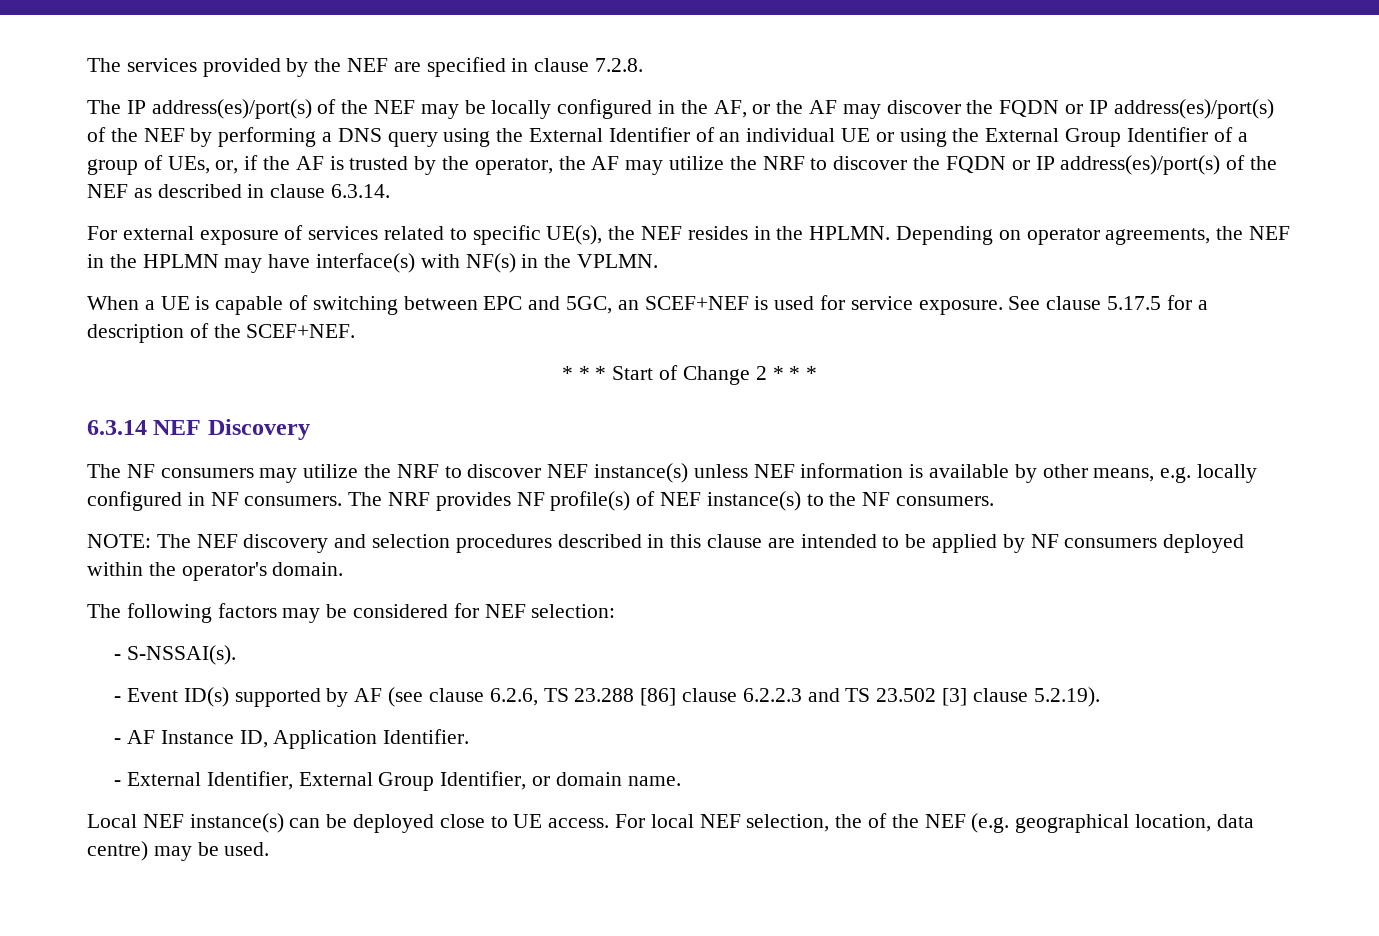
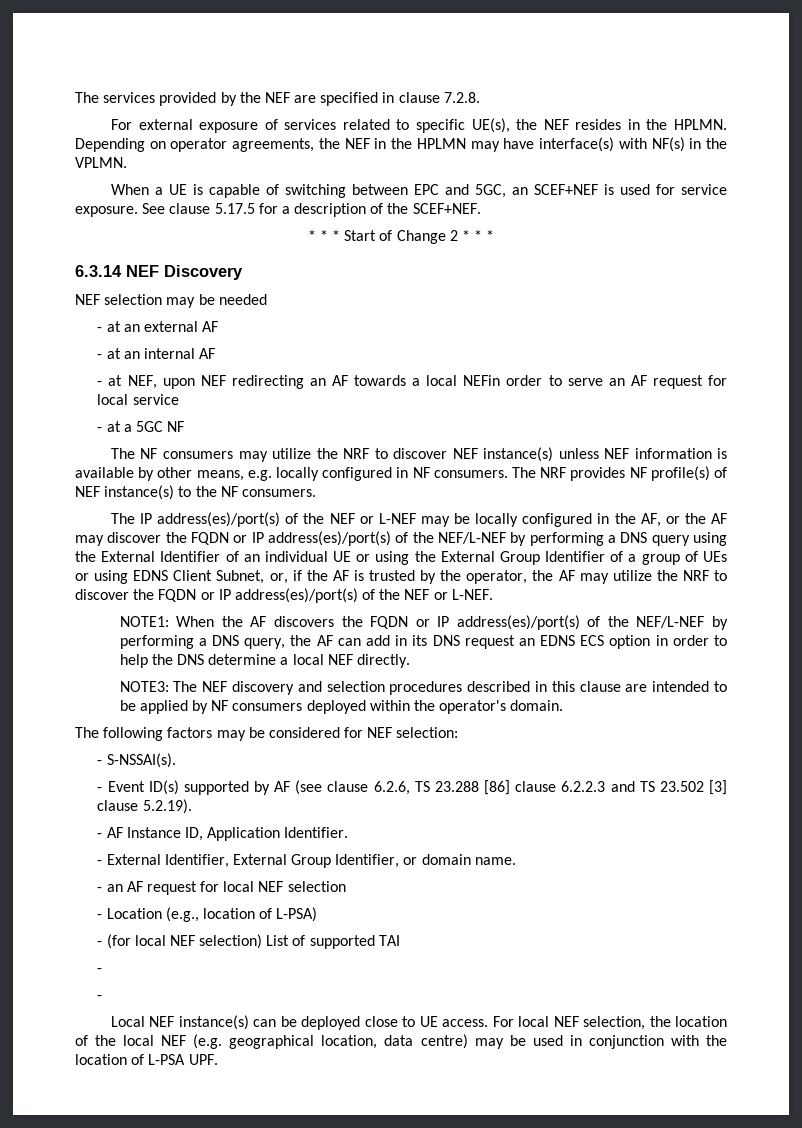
[87,99,1274,119] [87,127,1248,147] [87,155,1277,175] [87,184,391,198] // The IP address(es)/port(s) of the NEF may be locally configured in the AF, or the AF may discover the FQDN or IP address(es)/port(s) of the NEF by performing a DNS query using the External Identifier of an individual UE or using the External Group Identifier of a group of UEs, or, if the AF is trusted by the operator, the AF may utilize the NRF to discover the FQDN or IP address(es)/port(s) of the NEF as described in clause 6.3.14. -> (480, 97) none
(310, 429) none -> [75,294,267,308] [97,321,219,332] [97,348,216,359] [97,375,727,389] [97,394,179,405] [97,421,185,432] // NEF selection may be needed // - at an external AF // - at an internal AF // - at NEF, upon NEF redirecting an AF towards a local NEFin order to serve an AF request for local service // - at a 5GC NF
[87,534,151,548] NOTE: -> [110,512,727,527] [75,531,728,546] [75,551,727,565] [75,570,728,584] [75,588,493,603] [119,615,728,630] [119,635,727,649] [119,654,410,668] [119,681,169,692] The IP address(es)/port(s) of the NEF or L-NEF may be locally configured in the AF, or the AF may discover the FQDN or IP address(es)/port(s) of the NEF/L-NEF by performing a DNS query using the External Identifier of an individual UE or using the External Group Identifier of a group of UEs or using EDNS Client Subnet, or, if the AF is trusted by the operator, the AF may utilize the NRF to discover the FQDN or IP address(es)/port(s) of the NEF or L-NEF. // NOTE1: When the AF discovers the FQDN or IP address(es)/port(s) of the NEF/L-NEF by performing a DNS query, the AF can add in its DNS request an EDNS ECS option in order to help the DNS determine a local NEF directly. // NOTE3:
(681, 781) none -> [97,881,346,895] [97,907,318,922] [97,934,400,949] [97,968,103,973] [97,995,103,1000] // - an AF request for local NEF selection // - Location (e.g., location of L-PSA) // - (for local NEF selection) List of supported TAI // - // -
[868,813,919,828] of the -> [675,1016,727,1027] [75,1035,155,1046] location of the local
[224,842,270,856] used. -> [532,1035,727,1049] [75,1054,218,1065] used in conjunction with the location of L-PSA UPF.

